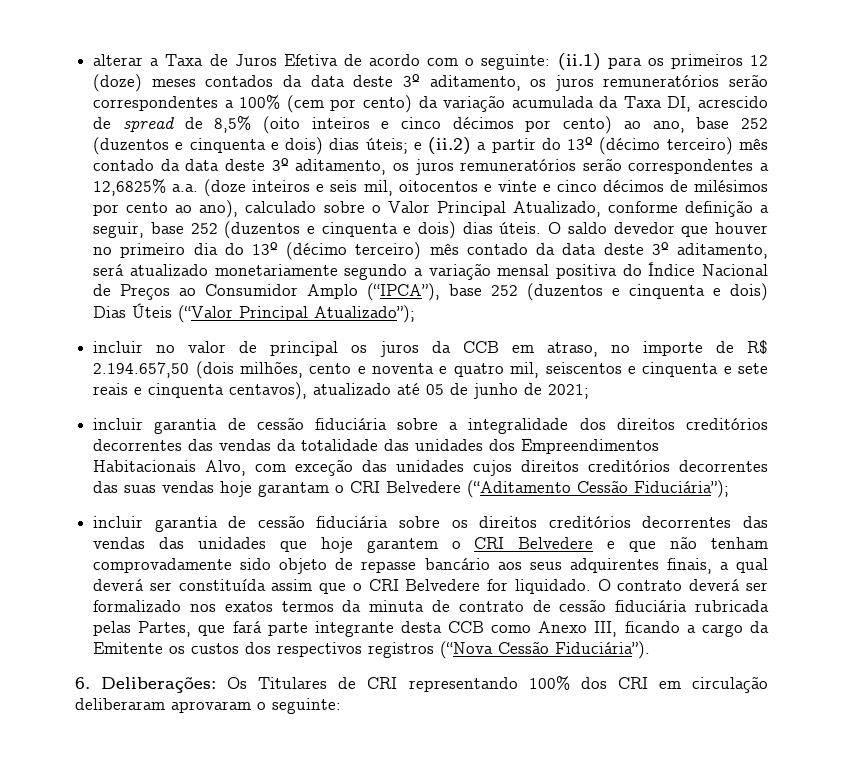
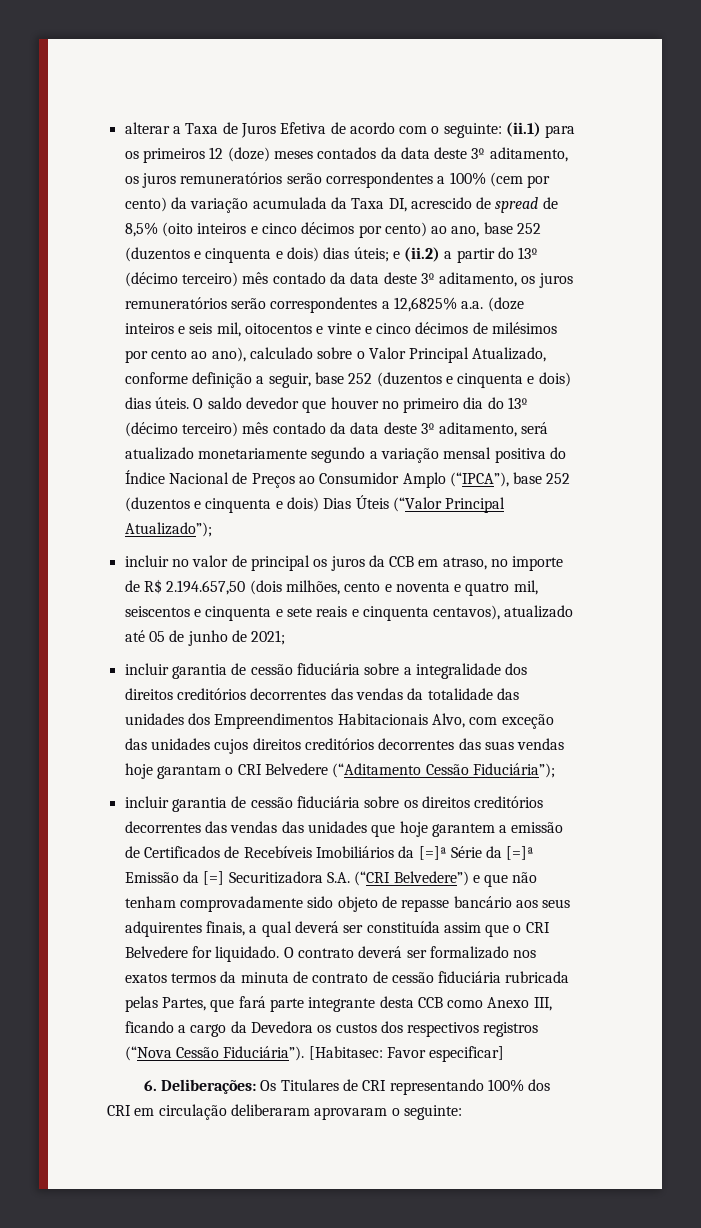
[451,537,594,549] o CRI Belvedere -> [499,822,564,833] [124,846,535,860] [124,871,469,886] a emissão de Certificados de Recebíveis Imobiliários da [=]ª Série da [=]ª Emissão da [=] Securitizadora S.A. (“CRI Belvedere”)
[93,642,164,654] Emitente -> [250,1021,313,1033] Devedora
(651, 650) none -> [308,1046,505,1062] [Habitasec: Favor especificar]

